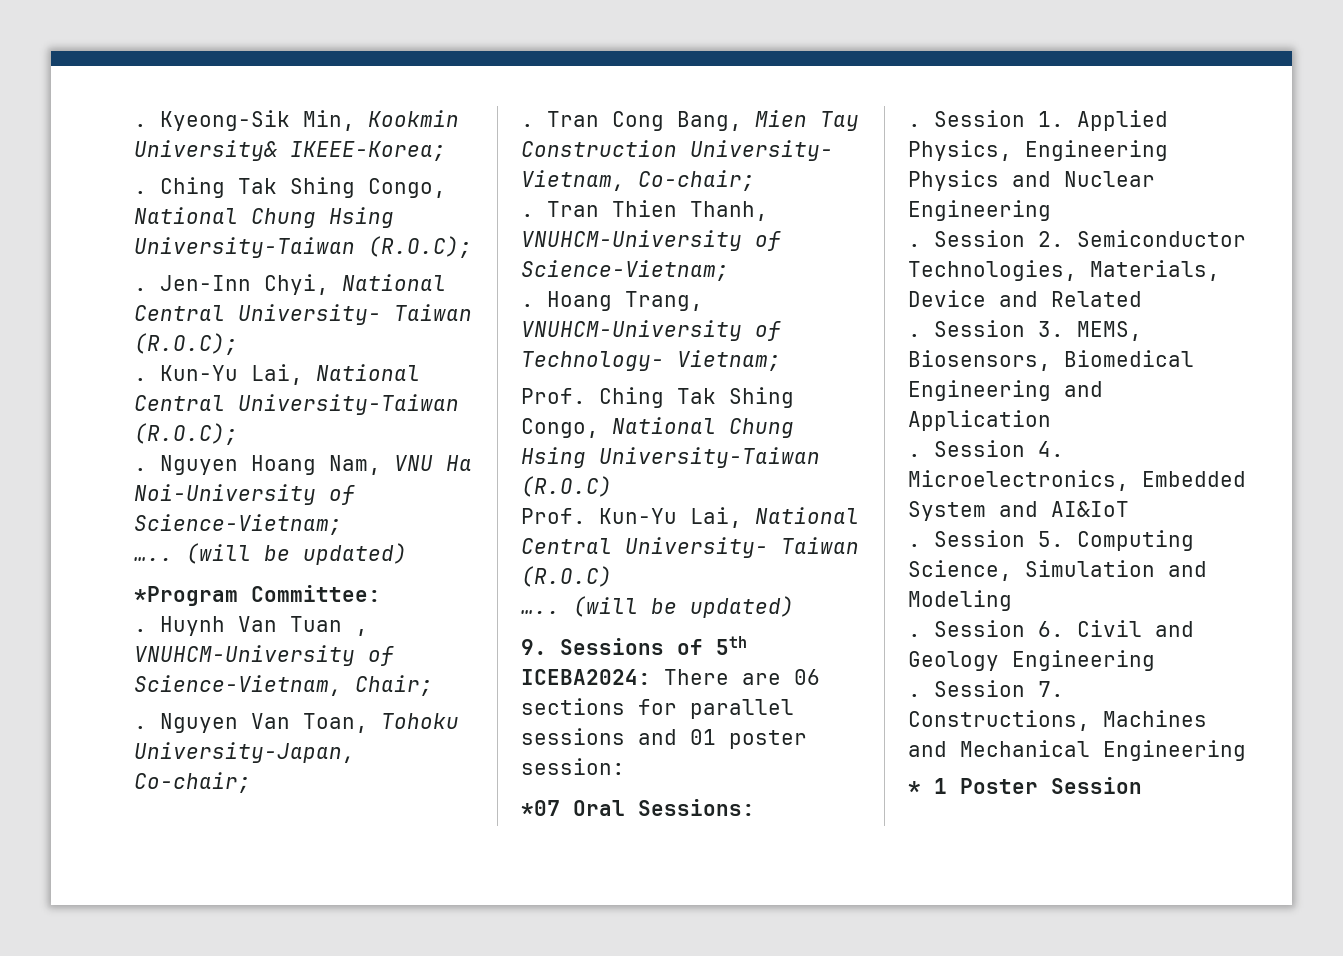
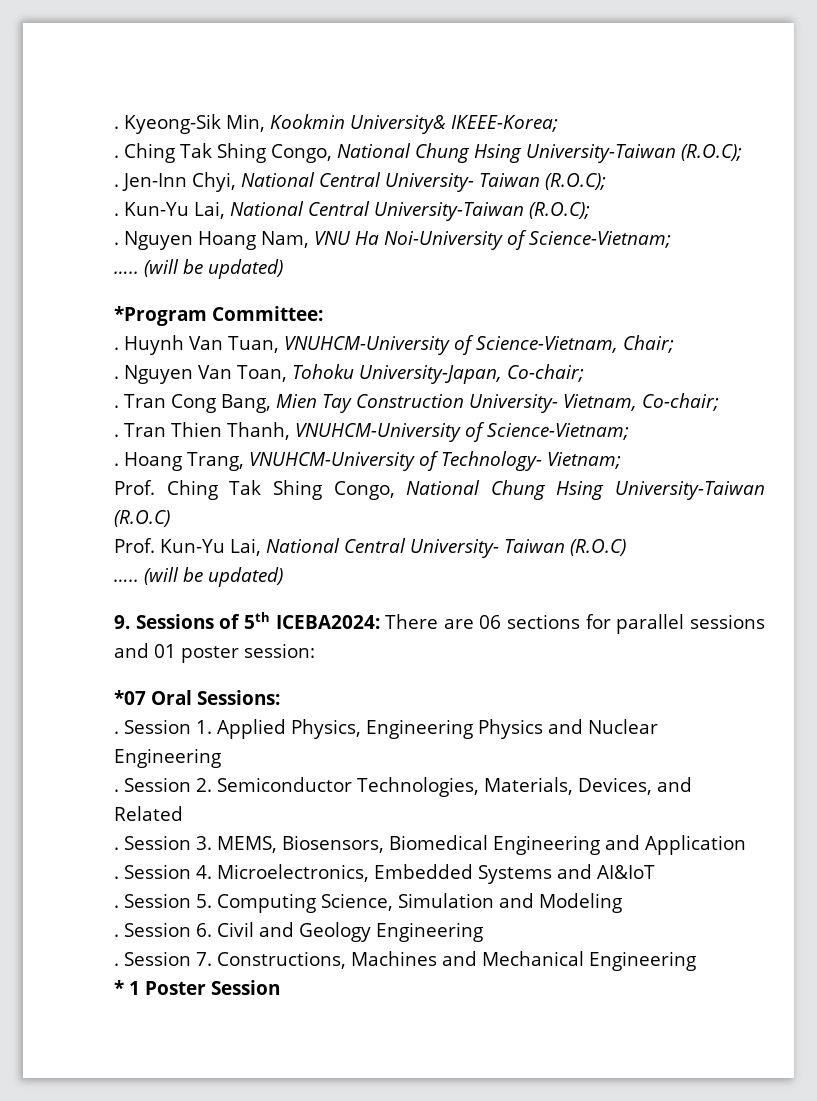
[290,616,368,636] Tuan , -> [228,336,279,353] Tuan,
[908,290,986,307] Device -> [577,777,652,795] Devices,
[908,501,986,521] System -> [478,865,552,884] Systems

